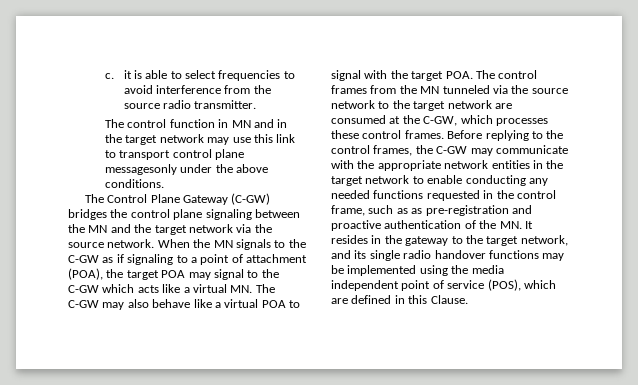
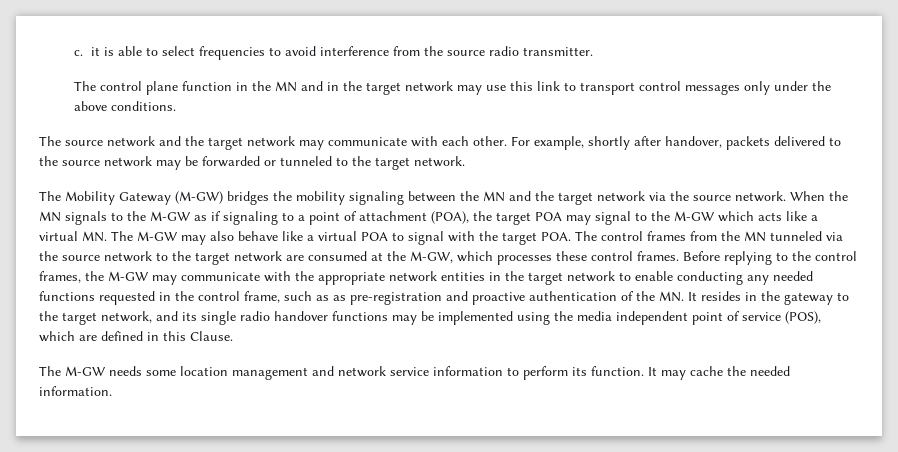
(167, 123) none -> [145,81,178,95] plane
(229, 123) none -> [251,81,271,91] the
[215,149,245,160] [105,164,178,175] plane messagesonly -> [684,81,770,95] messages only
[107,193,271,205] [68,209,203,220] Control Plane Gateway (C-GW) bridges the control plane -> [65,136,841,150] [39,156,465,170] [39,191,345,205] source network and the target network may communicate with each other. For example, shortly after handover, packets delivered to the source network may be forwarded or tunneled to the target network. // The Mobility Gateway (M-GW) bridges the mobility
[68,255,99,263] C-GW -> [150,211,191,221] M-GW
[68,285,99,293] C-GW -> [674,211,715,221] M-GW
[68,300,99,308] C-GW -> [137,231,178,241] M-GW
[423,116,458,126] C-GW, -> [410,251,453,263] M-GW,
[436,146,468,154] C-GW -> [108,271,149,281] M-GW
(468, 299) none -> [39,366,790,380] [39,386,112,396] // The M-GW needs some location management and network service information to perform its function. It may cache the needed information.

